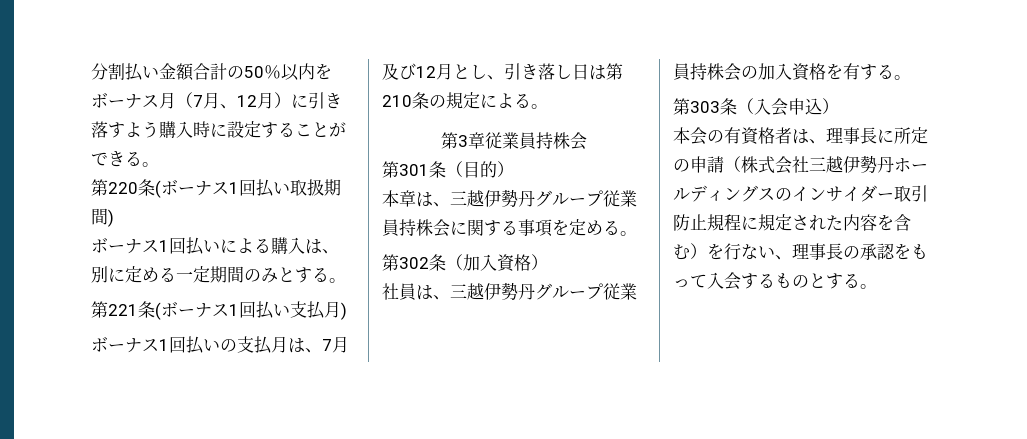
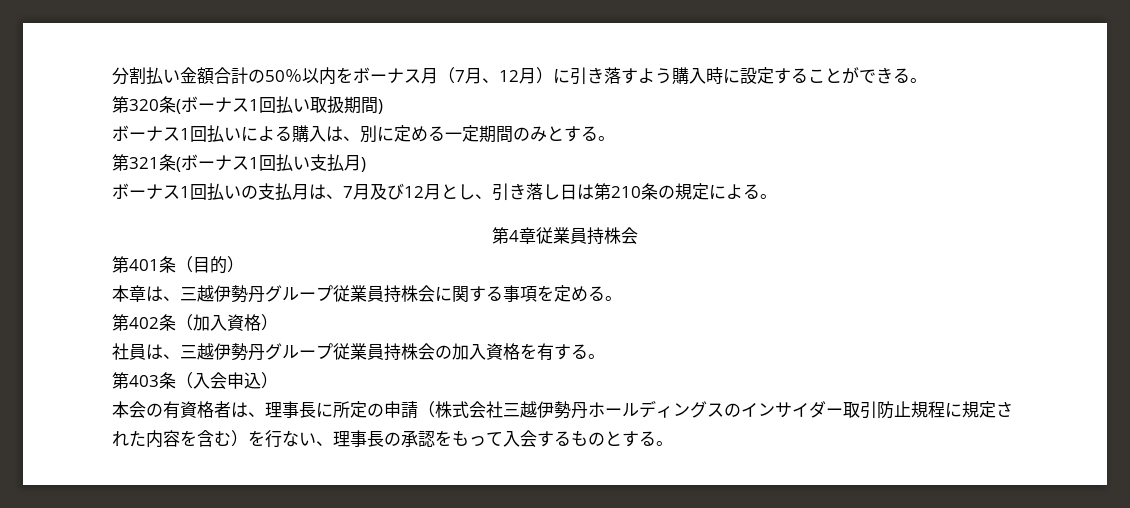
[108,182,138,194] 220 -> [129,99,159,111] 320
[108,304,138,316] 221 -> [129,157,159,169] 321
[457,135,468,147] 3 -> [509,230,519,242] 4
[399,164,429,176] 301 -> [129,259,159,271] 401
[399,257,429,269] 302 -> [129,317,159,329] 402
[690,101,720,113] 303 -> [129,375,159,387] 403

